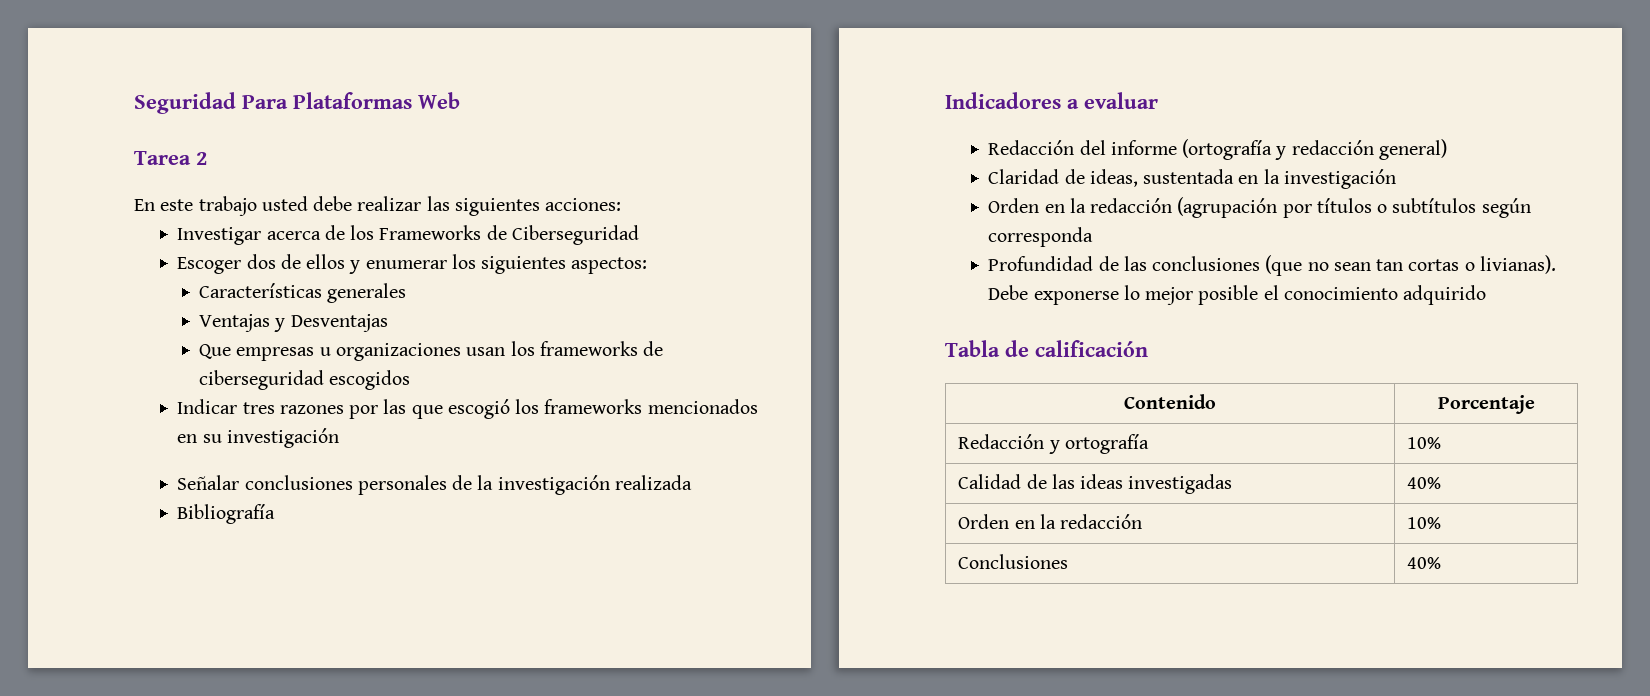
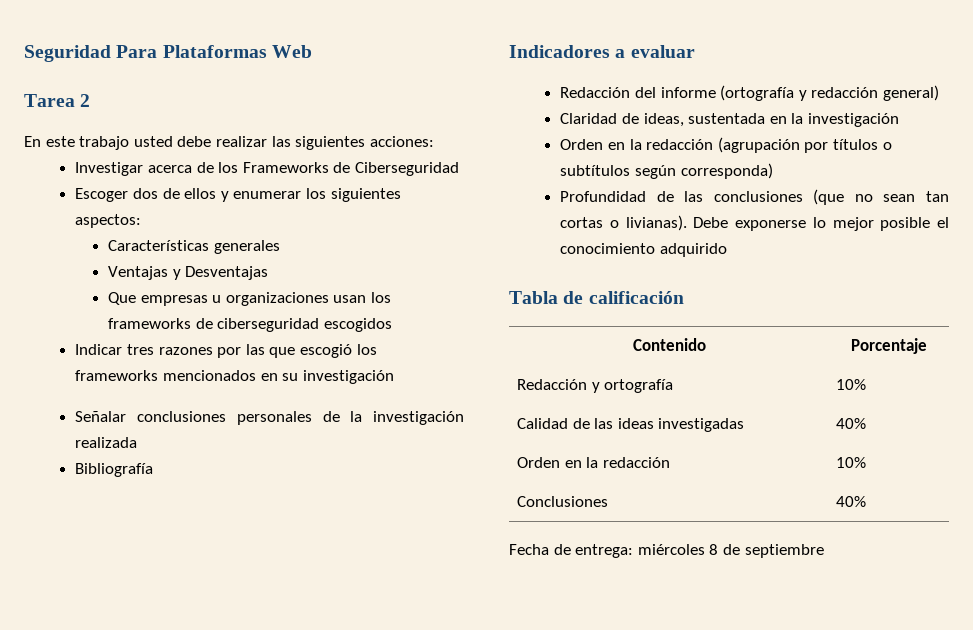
[988,227,1094,247] corresponda -> [680,163,773,179] corresponda)
(1442, 563) none -> [509,544,824,558] // Fecha de entrega: miércoles 8 de septiembre

